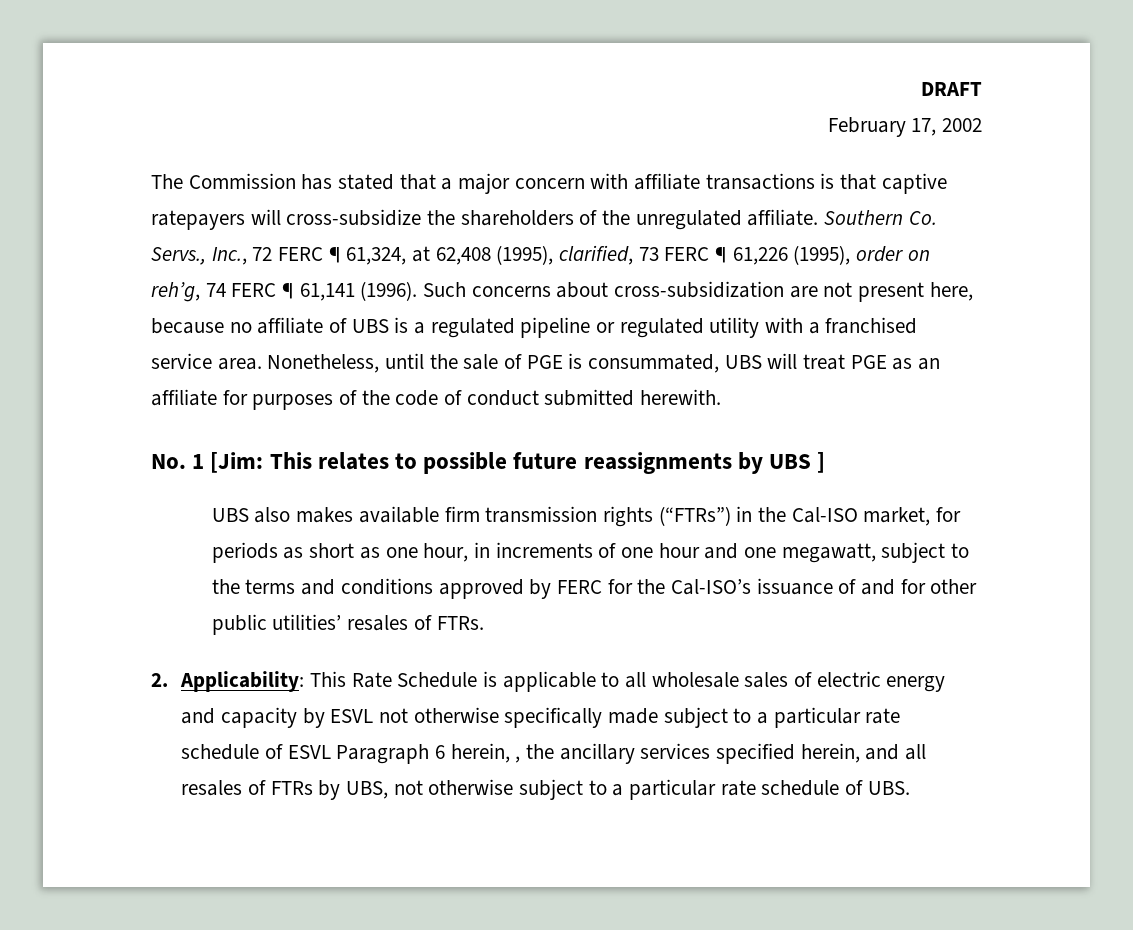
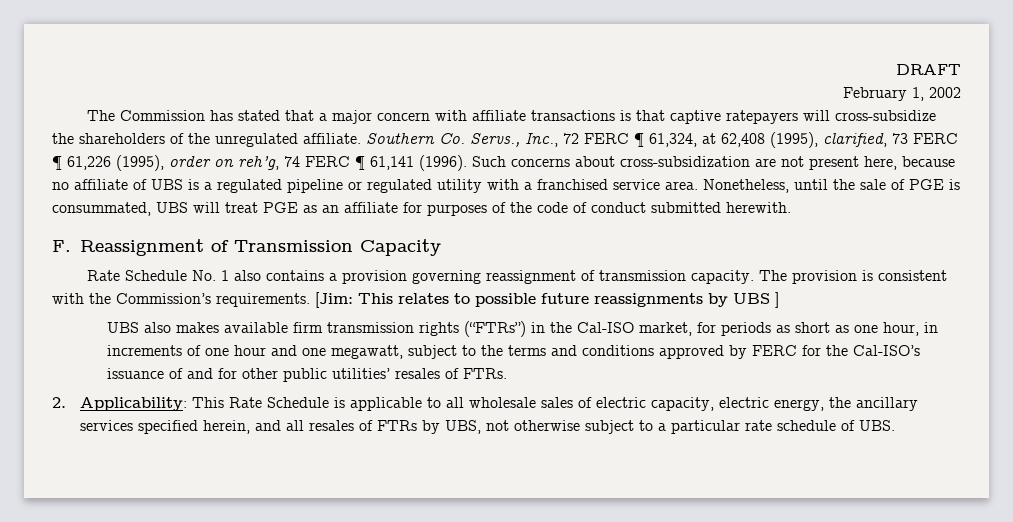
[911,118,937,136] 17, -> [912,87,924,101] 1,
[151,454,205,469] No. 1 -> [52,239,441,256] [87,270,948,284] [52,293,310,307] F. Reassignment of Transmission Capacity // Rate Schedule No. 1 also contains a provision governing reassignment of transmission capacity. The provision is consistent with the Commission’s requirements.
[886,676,946,692] [181,707,901,728] [181,743,521,764] energy and capacity by ESVL not otherwise specifically made subject to a particular rate schedule of ESVL Paragraph 6 herein, , -> [650,397,824,411] capacity, electric energy,

